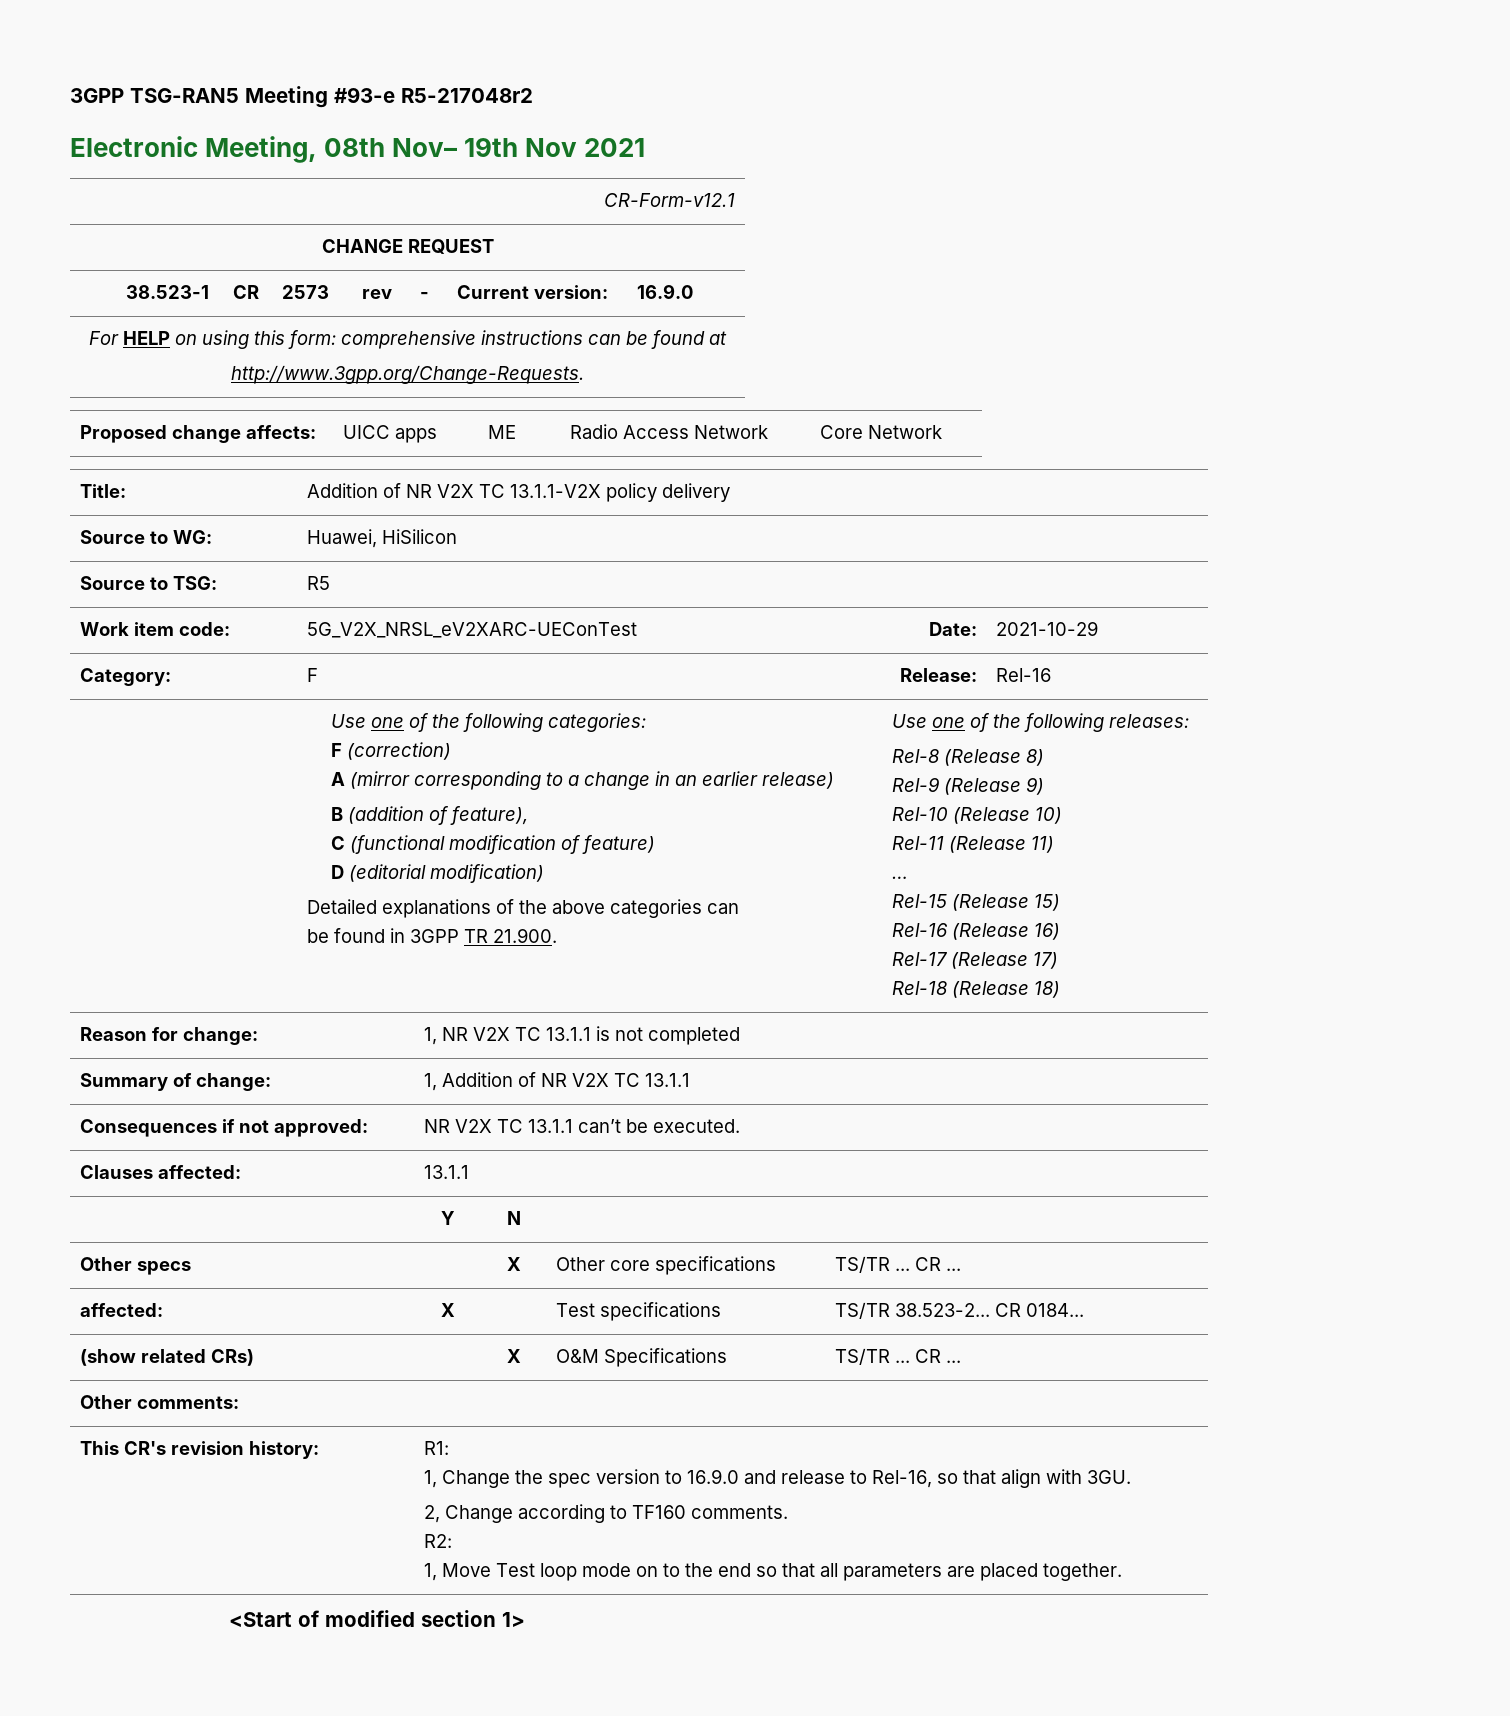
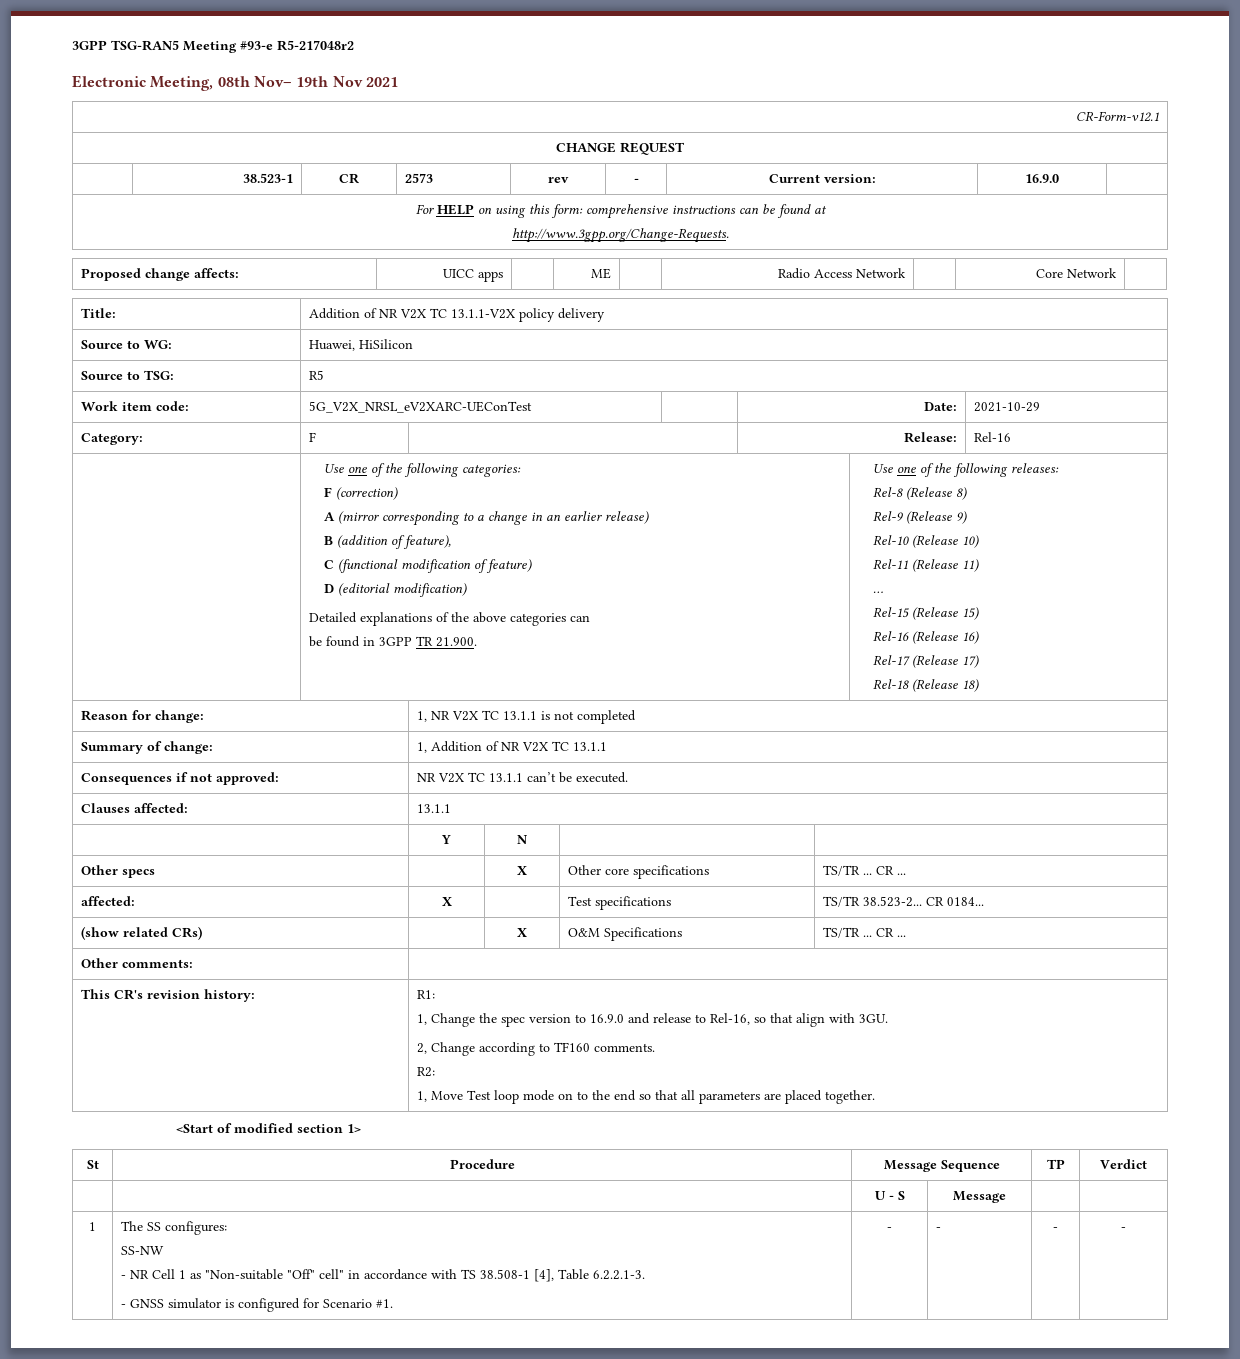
(525, 1619) none -> [86,1160,99,1169] [449,1159,515,1169] [883,1160,1000,1172] [1046,1159,1065,1169] [1100,1159,1147,1169] [874,1191,905,1200] [953,1191,1006,1203] [89,1222,96,1231] [120,1221,227,1235] [120,1246,164,1255] [120,1269,645,1282] [120,1298,393,1312] [887,1227,892,1231] [935,1227,941,1231] [1053,1227,1058,1231] [1121,1227,1126,1231] // St | Procedure | Message Sequence | TP | Verdict // | | U - S | Message | | // 1 | The SS configures: // SS-NW // - NR Cell 1 as "Non-suitable "Off" cell" in accordance with TS 38.508-1 [4], Table 6.2.2.1-3. // - GNSS simulator is configured for Scenario #1. | - | - | - | -

